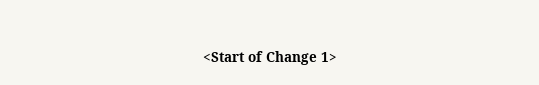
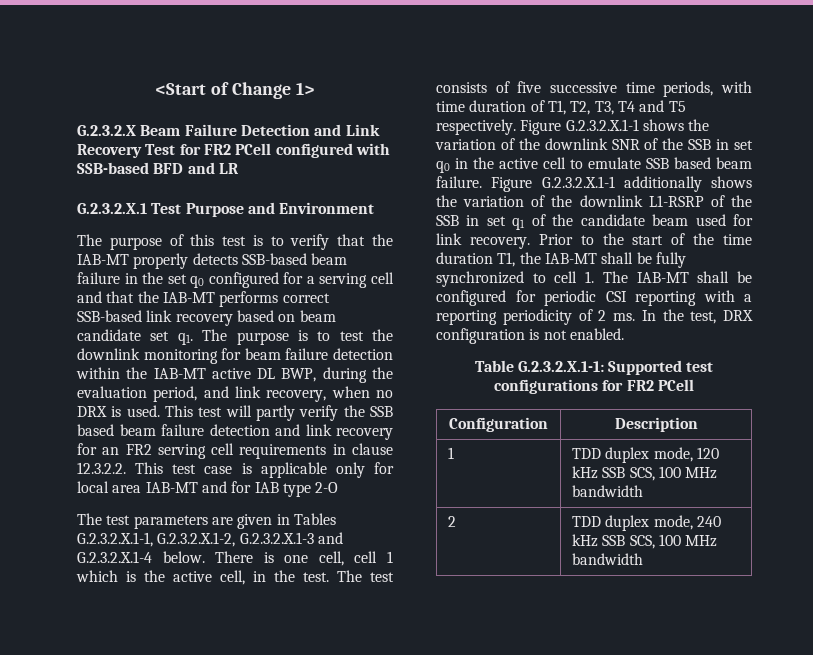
(337, 57) none -> [77,124,380,136] [77,143,390,158] [77,162,239,174] [77,202,375,217] [77,234,393,250] [77,253,348,269] [77,272,394,288] [77,291,330,307] [77,310,336,326] [77,329,393,345] [77,348,393,364] [76,367,393,383] [77,386,393,402] [77,405,393,421] [77,424,393,440] [77,443,393,459] [77,462,394,478] [77,481,339,497] [77,513,336,529] [77,532,343,547] [77,551,393,566] [76,570,394,585] [436,81,752,97] [436,100,686,115] [436,119,710,135] [435,138,753,150] [436,157,752,173] [436,176,752,192] [436,195,752,207] [436,214,753,230] [436,233,752,249] [436,252,686,268] [436,271,752,287] [436,290,752,306] [436,309,753,325] [436,328,624,344] [474,360,714,375] [494,379,694,394] [449,417,548,432] [614,417,698,432] [448,447,455,459] [572,447,720,463] [572,466,718,481] [572,485,644,497] [448,516,457,527] [572,515,722,531] [572,534,718,549] [572,553,644,565] // G.2.3.2.X Beam Failure Detection and Link Recovery Test for FR2 PCell configured with SSB-based BFD and LR // G.2.3.2.X.1 Test Purpose and Environment // The purpose of this test is to verify that the IAB-MT properly detects SSB-based beam failure in the set q0 configured for a serving cell and that the IAB-MT performs correct SSB-based link recovery based on beam candidate set q1. The purpose is to test the downlink monitoring for beam failure detection within the IAB-MT active DL BWP, during the evaluation period, and link recovery, when no DRX is used. This test will partly verify the SSB based beam failure detection and link recovery for an FR2 serving cell requirements in clause 12.3.2.2. This test case is applicable only for local area IAB-MT and for IAB type 2-O // The test parameters are given in Tables G.2.3.2.X.1-1, G.2.3.2.X.1-2, G.2.3.2.X.1-3 and G.2.3.2.X.1-4 below. There is one cell, cell 1 which is the active cell, in the test. The test consists of five successive time periods, with time duration of T1, T2, T3, T4 and T5 respectively. Figure G.2.3.2.X.1-1 shows the variation of the downlink SNR of the SSB in set q0 in the active cell to emulate SSB based beam failure. Figure G.2.3.2.X.1-1 additionally shows the variation of the downlink L1-RSRP of the SSB in set q1 of the candidate beam used for link recovery. Prior to the start of the time duration T1, the IAB-MT shall be fully synchronized to cell 1. The IAB-MT shall be configured for periodic CSI reporting with a reporting periodicity of 2 ms. In the test, DRX configuration is not enabled. // Table G.2.3.2.X.1-1: Supported test configurations for FR2 PCell // Configuration | Description // 1 | TDD duplex mode, 120 kHz SSB SCS, 100 MHz bandwidth // 2 | TDD duplex mode, 240 kHz SSB SCS, 100 MHz bandwidth

